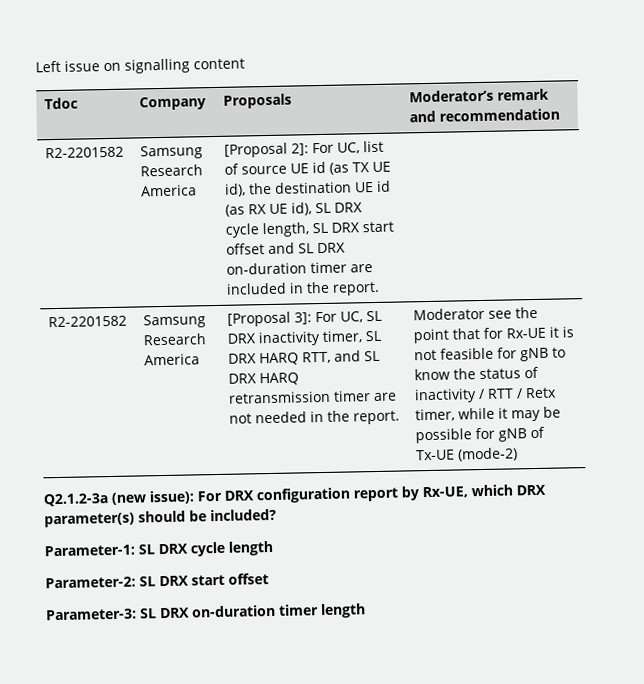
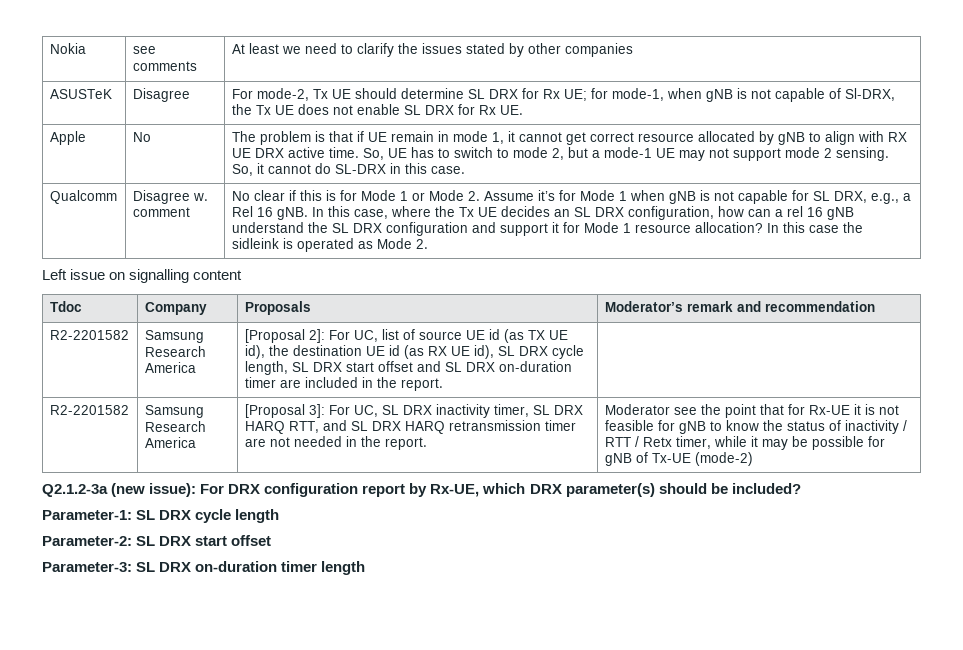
(35, 66) none -> [49,43,86,54] [132,46,156,54] [132,61,197,71] [231,43,633,57] [49,89,112,99] [132,88,190,102] [231,88,895,102] [231,104,523,115] [49,131,86,145] [132,132,151,142] [231,131,907,145] [231,147,889,161] [231,163,465,176] [49,190,117,204] [132,190,208,204] [132,207,190,217] [231,190,911,204] [231,206,854,220] [231,222,863,236] [231,238,428,252] Nokia | see comments | At least we need to clarify the issues stated by other companies // ASUSTeK | Disagree | For mode-2, Tx UE should determine SL DRX for Rx UE; for mode-1, when gNB is not capable of Sl-DRX, the Tx UE does not enable SL DRX for Rx UE. // Apple | No | The problem is that if UE remain in mode 1, it cannot get correct resource allocated by gNB to align with RX UE DRX active time. So, UE has to switch to mode 2, but a mode-1 UE may not support mode 2 sensing. So, it cannot do SL-DRX in this case. // Qualcomm | Disagree w. comment | No clear if this is for Mode 1 or Mode 2. Assume it’s for Mode 1 when gNB is not capable for SL DRX, e.g., a Rel 16 gNB. In this case, where the Tx UE decides an SL DRX configuration, how can a rel 16 gNB understand the SL DRX configuration and support it for Mode 1 resource allocation? In this case the sidleink is operated as Mode 2. //

